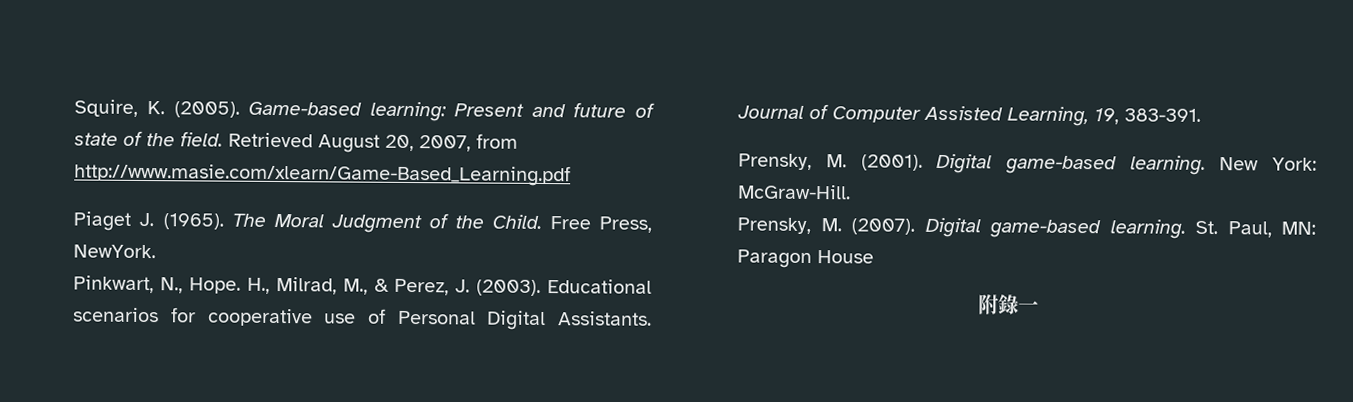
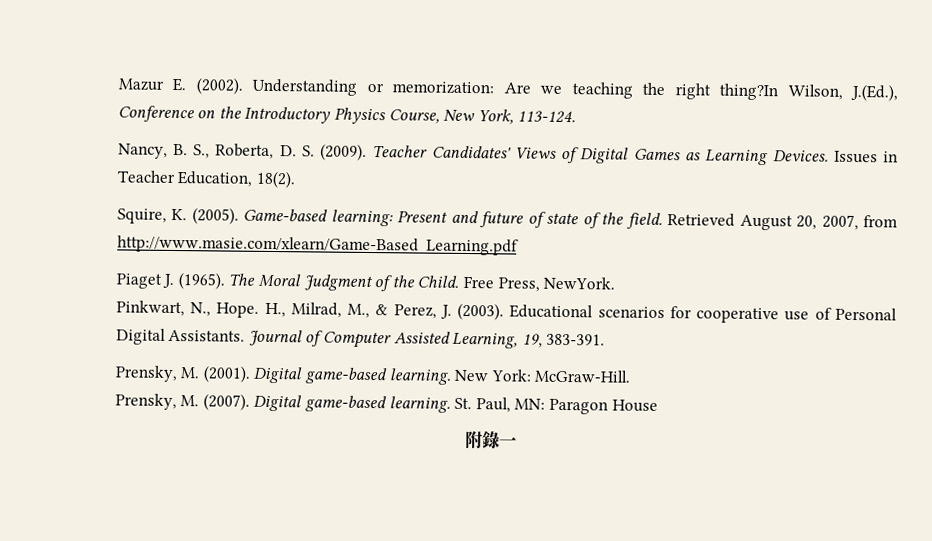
(74, 108) none -> [117,77,898,102] [117,105,577,125] [117,143,899,166] [116,170,296,189] Mazur E. (2002). Understanding or memorization: Are we teaching the right thing?In Wilson, J.(Ed.), Conference on the Introductory Physics Course, New York, 113-124. // Nancy, B. S., Roberta, D. S. (2009). Teacher Candidates' Views of Digital Games as Learning Devices. Issues in Teacher Education, 18(2). //

